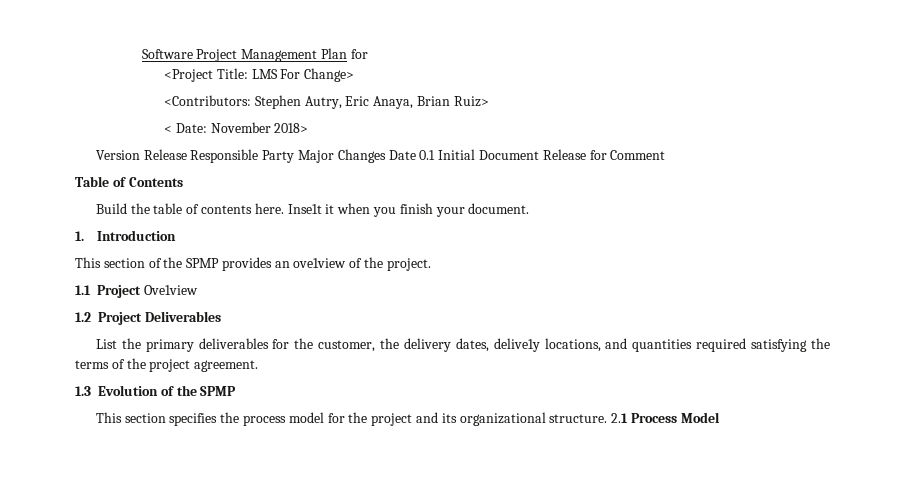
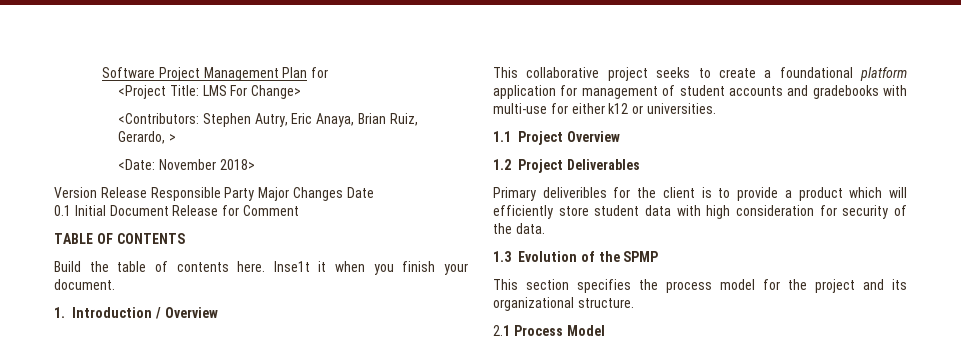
[453,96,489,107] [163,123,207,133] Ruiz> // < Date: -> [389,113,418,126] [117,131,176,144] [117,159,155,170] Ruiz, Gerardo, > // <Date:
(416, 155) none -> (374, 192) //
[75,176,183,187] Table of Contents -> [54,233,185,244] TABLE OF CONTENTS
[75,257,431,271] // This section of the SPMP provides an ove1view of the project. -> [155,307,218,319] [493,67,907,81] [493,85,907,99] [493,103,716,114] / Overview // This collaborative project seeks to create a foundational platform application for management of student accounts and gradebooks with multi-use for either k12 or universities.
[144,285,199,295] Ove1view -> [566,131,620,142] Overview
[95,338,831,352] [75,358,259,372] List the primary deliverables for the customer, the delivery dates, delive1y locations, and quantities required satisfying the terms of the project agreement. -> [493,187,907,201] [493,205,907,219] [493,223,545,234] Primary deliveribles for the client is to provide a product which will efficiently store student data with high consideration for security of the data.
(608, 418) none -> (634, 303) //

